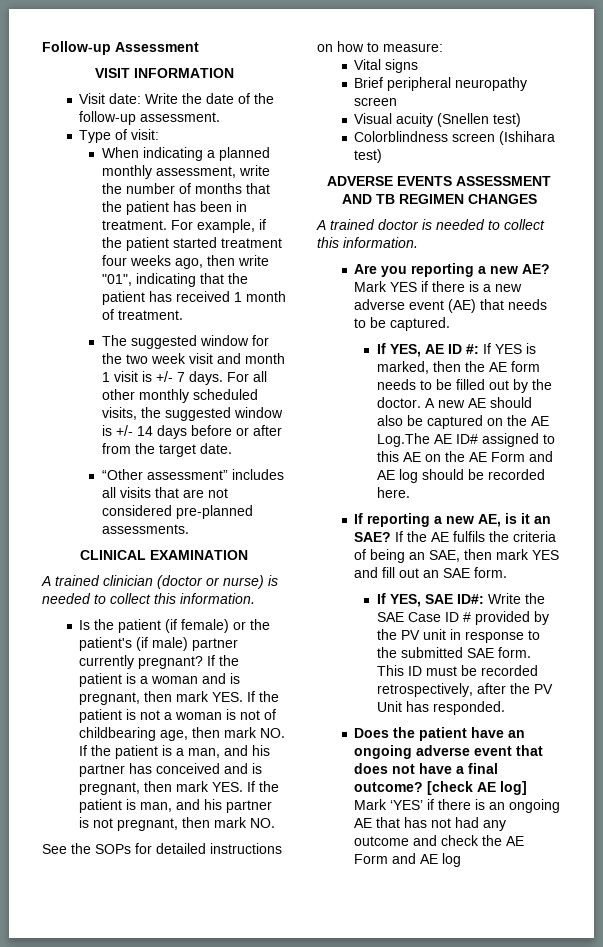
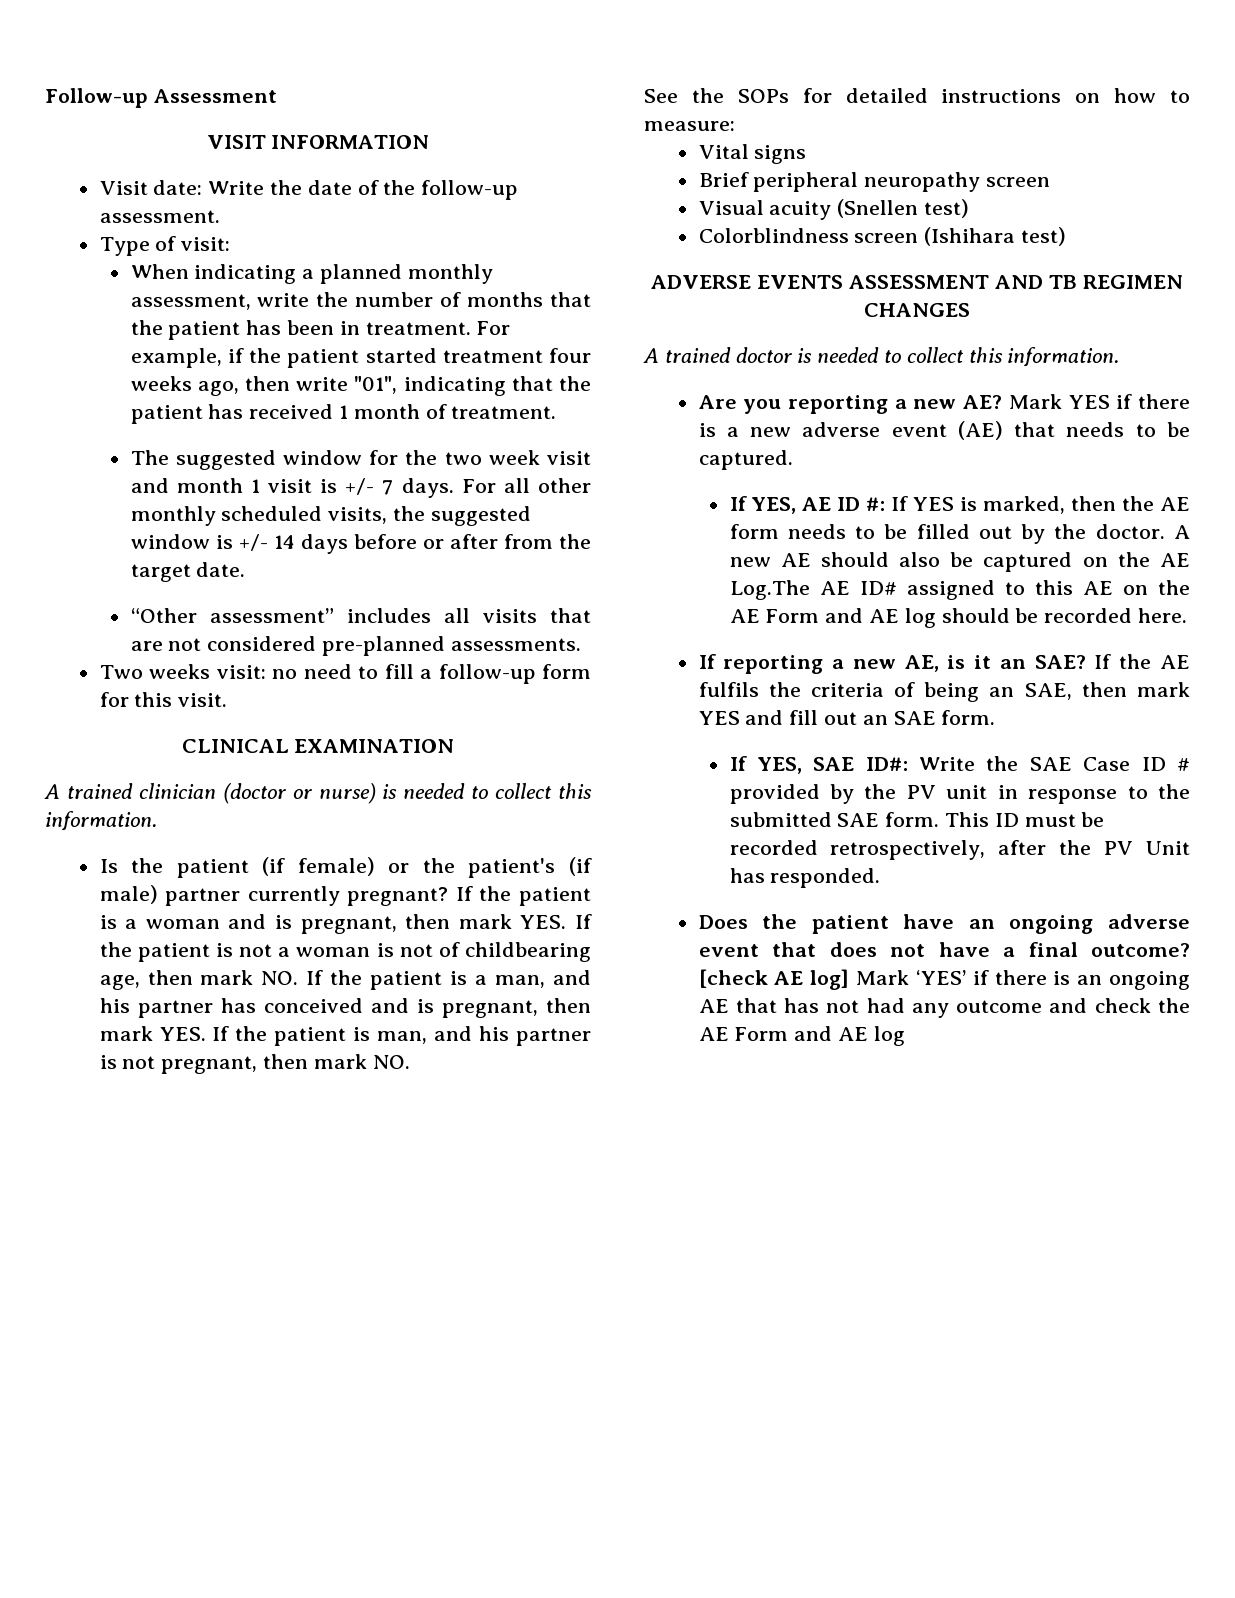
(189, 529) none -> [99,664,592,684] [99,692,228,707] // Two weeks visit: no need to fill a follow-up form for this visit.

